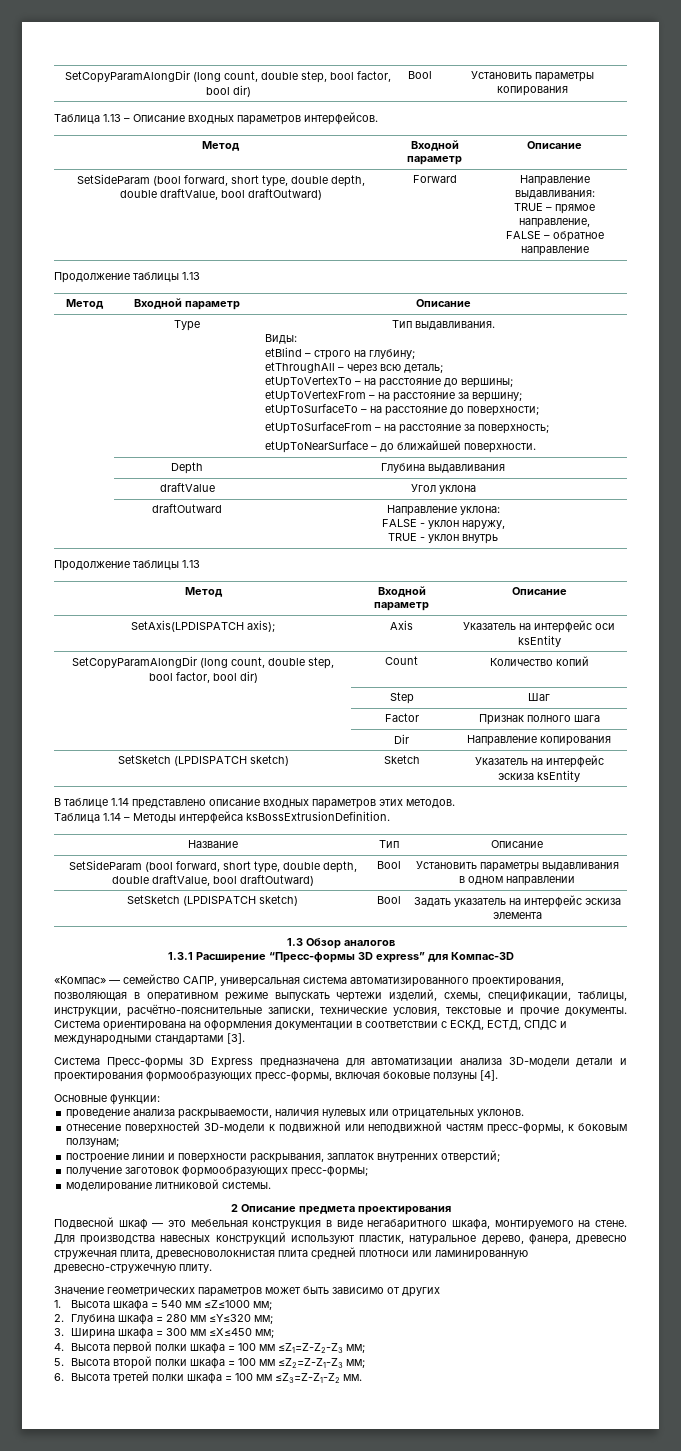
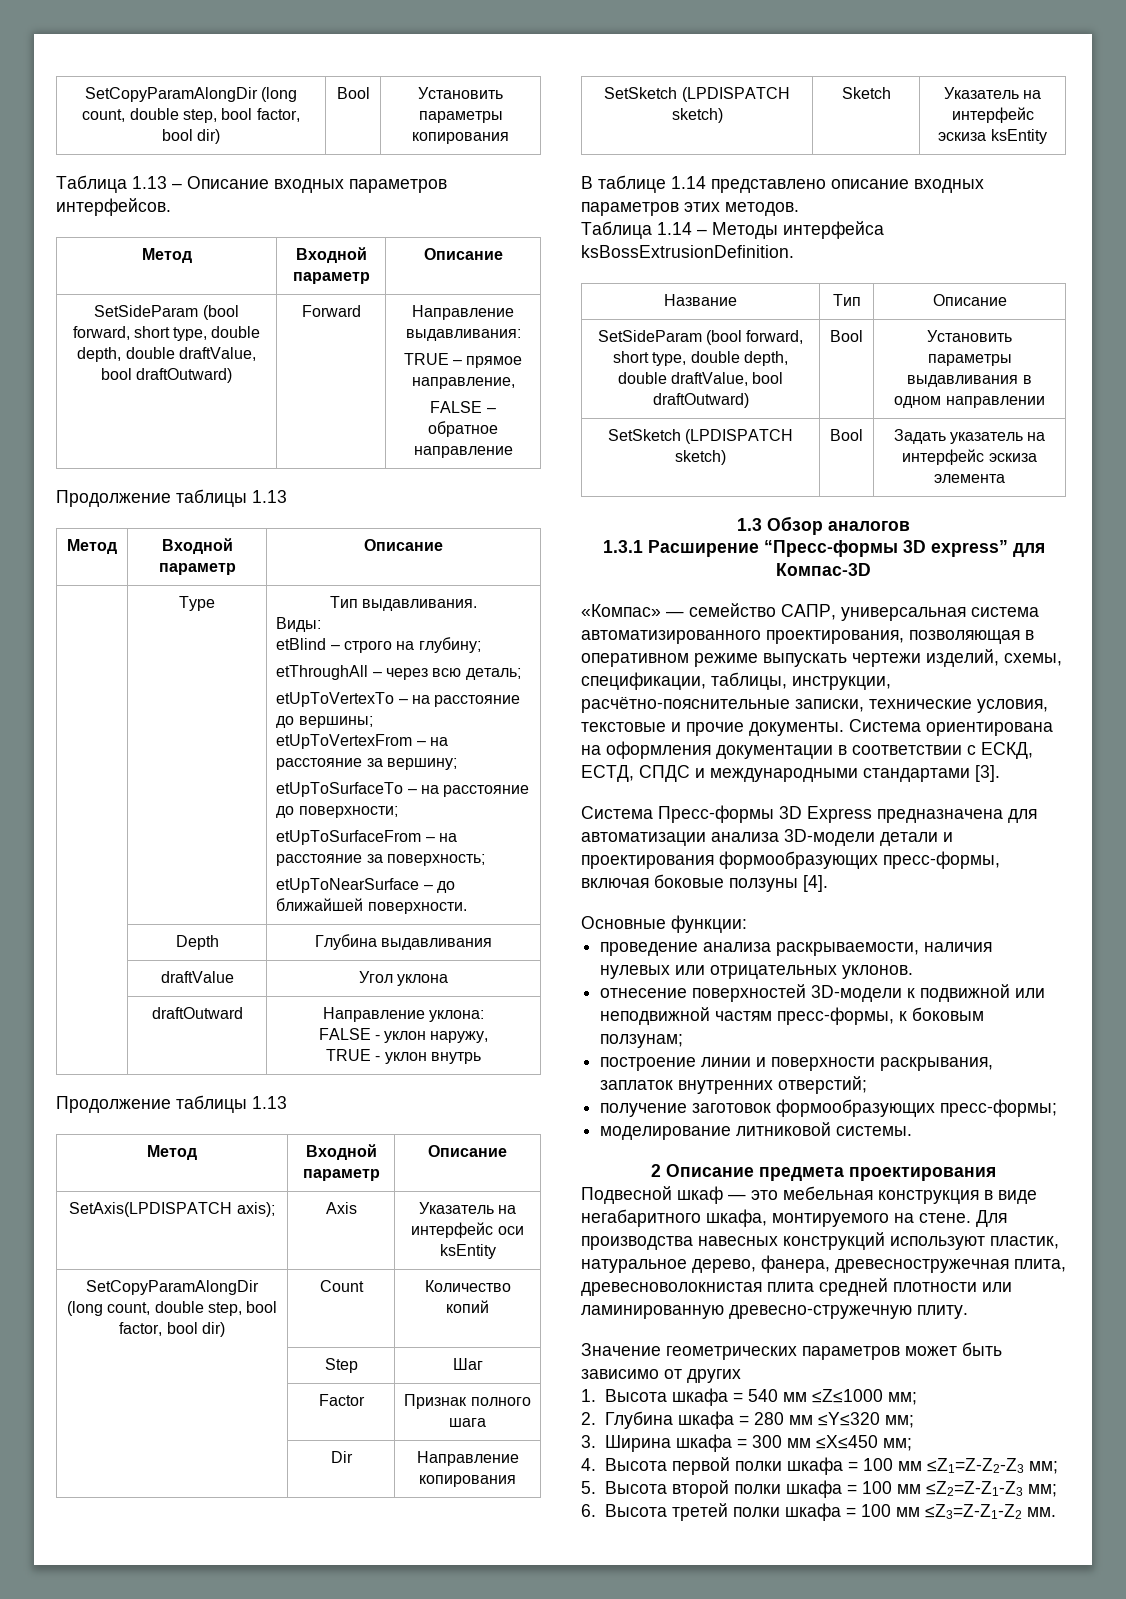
[576,1235,627,1245] [54,1250,117,1260] древесно стружечная -> [835,1259,1009,1273] древесностружечная
[359,1250,409,1257] плотноси -> [893,1282,977,1292] плотности

